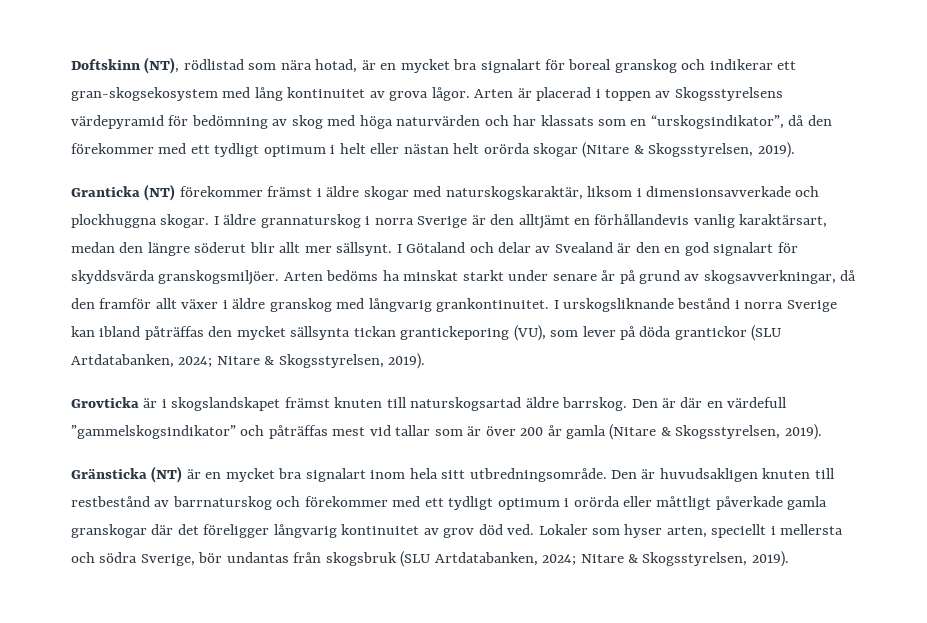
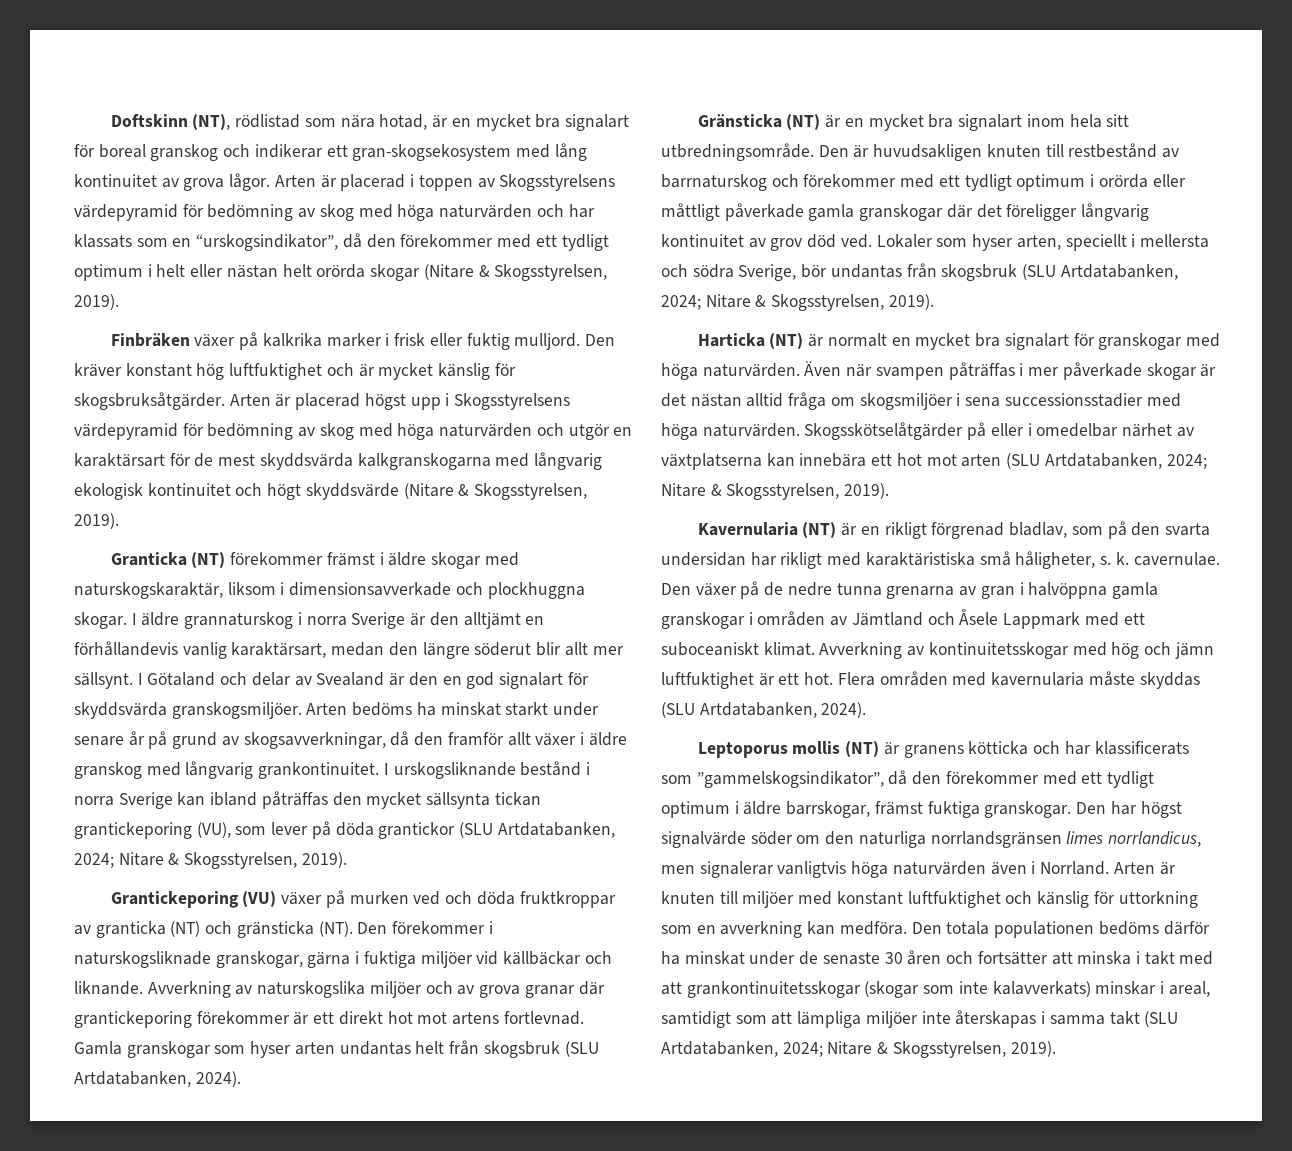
(795, 150) none -> [110,332,615,350] [74,363,516,380] [74,392,571,410] [74,423,633,440] [74,452,603,470] [74,483,588,500] [74,513,119,529] // Finbräken växer på kalkrika marker i frisk eller fuktig mulljord. Den kräver konstant hög luftfuktighet och är mycket känslig för skogsbruksåtgärder. Arten är placerad högst upp i Skogsstyrelsens värdepyramid för bedömning av skog med höga naturvärden och utgör en karaktärsart för de mest skyddsvärda kalkgranskogarna med långvarig ekologisk kontinuitet och högt skyddsvärde (Nitare & Skogsstyrelsen, 2019).
[71,397,788,411] [71,424,822,440] Grovticka är i skogslandskapet främst knuten till naturskogsartad äldre barrskog. Den är där en värdefull ”gammelskogsindikator” och påträffas mest vid tallar som är över 200 år gamla (Nitare & Skogsstyrelsen, 2019). -> [110,890,616,908] [74,921,493,938] [74,951,612,968] [74,981,605,998] [74,1011,584,1028] [74,1040,599,1058] [74,1071,241,1087] Grantickeporing (VU) växer på murken ved och döda fruktkroppar av granticka (NT) och gränsticka (NT). Den förekommer i naturskogsliknade granskogar, gärna i fuktiga miljöer vid källbäckar och liknande. Avverkning av naturskogslika miljöer och av grova granar där grantickeporing förekommer är ett direkt hot mot artens fortlevnad. Gamla granskogar som hyser arten undantas helt från skogsbruk (SLU Artdatabanken, 2024).
(789, 559) none -> [697,333,1220,350] [661,361,1217,380] [661,392,1181,410] [661,422,1194,440] [661,453,1207,470] [661,483,890,500] [697,521,1210,539] [661,551,1220,569] [661,581,1158,599] [661,609,1145,629] [661,642,1214,659] [661,671,1200,689] [661,702,867,718] [697,741,1189,758] [661,770,1155,788] [661,801,1182,818] [661,831,1202,848] [661,861,1176,878] [661,891,1198,908] [661,921,1210,938] [661,950,1214,965] [661,981,1210,998] [661,1010,1179,1028] [661,1041,1056,1058] // Harticka (NT) är normalt en mycket bra signalart för granskogar med höga naturvärden. Även när svampen påträffas i mer påverkade skogar är det nästan alltid fråga om skogsmiljöer i sena successionsstadier med höga naturvärden. Skogsskötselåtgärder på eller i omedelbar närhet av växtplatserna kan innebära ett hot mot arten (SLU Artdatabanken, 2024; Nitare & Skogsstyrelsen, 2019). // Kavernularia (NT) är en rikligt förgrenad bladlav, som på den svarta undersidan har rikligt med karaktäristiska små håligheter, s. k. cavernulae. Den växer på de nedre tunna grenarna av gran i halvöppna gamla granskogar i områden av Jämtland och Åsele Lappmark med ett suboceaniskt klimat. Avverkning av kontinuitetsskogar med hög och jämn luftfuktighet är ett hot. Flera områden med kavernularia måste skyddas (SLU Artdatabanken, 2024). // Leptoporus mollis (NT) är granens kötticka och har klassificerats som ”gammelskogsindikator”, då den förekommer med ett tydligt optimum i äldre barrskogar, främst fuktiga granskogar. Den har högst signalvärde söder om den naturliga norrlandsgränsen limes norrlandicus, men signalerar vanligtvis höga naturvärden även i Norrland. Arten är knuten till miljöer med konstant luftfuktighet och känslig för uttorkning som en avverkning kan medföra. Den totala populationen bedöms därför ha minskat under de senaste 30 åren och fortsätter att minska i takt med att grankontinuitetsskogar (skogar som inte kalavverkats) minskar i areal, samtidigt som att lämpliga miljöer inte återskapas i samma takt (SLU Artdatabanken, 2024; Nitare & Skogsstyrelsen, 2019).

